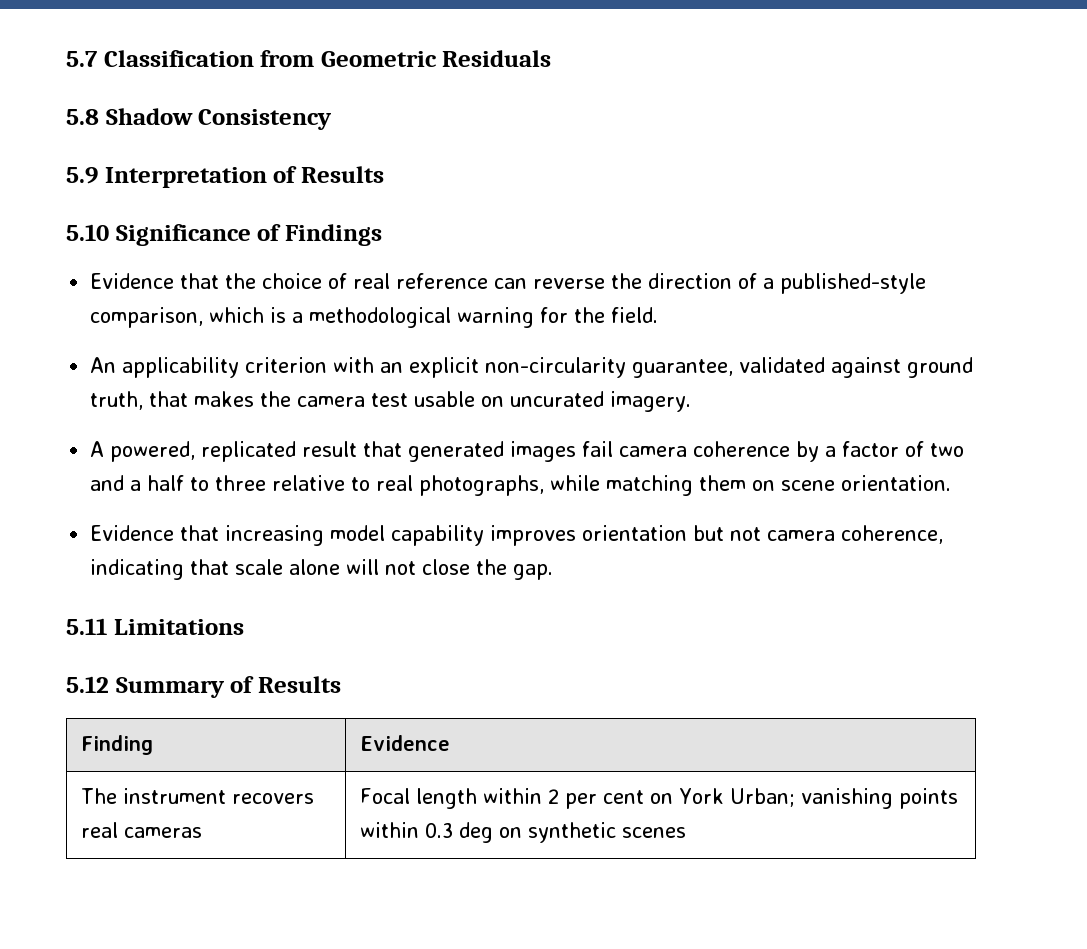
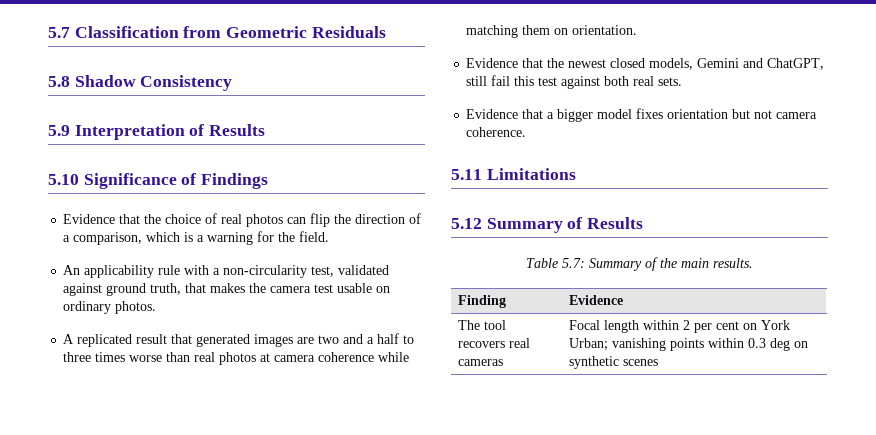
[396,273,606,289] reference can reverse -> [246,213,331,227] photos can flip
[780,273,927,294] published-style -> (71, 238) none
[309,307,452,328] methodological -> (205, 238) none
[245,357,734,378] criterion with an explicit non-circularity guarantee, -> [158,265,335,278] rule with a non-circularity test,
[510,391,692,412] uncurated imagery. -> [63,301,157,314] ordinary photos.
[110,441,196,462] powered, -> (75, 339) none
[582,441,925,462] fail camera coherence by a factor of -> [297,337,315,344] are
[272,475,545,496] relative to real photographs, -> [95,352,375,365] times worse than real photos at camera coherence
[781,480,836,491] scene -> (569, 31) none
[225,525,944,546] [90,559,554,580] increasing model capability improves orientation but not camera coherence, indicating that scale alone will not close the gap. -> [547,58,825,70] [466,75,683,89] [466,108,818,122] [466,127,527,137] the newest closed models, Gemini and ChatGPT, still fail this test against both real sets. // Evidence that a bigger model fixes orientation but not camera coherence.
(341, 684) none -> [526,257,753,271] // Table 5.7: Summary of the main results.
[123,788,227,804] instrument -> [484,320,507,330] tool

